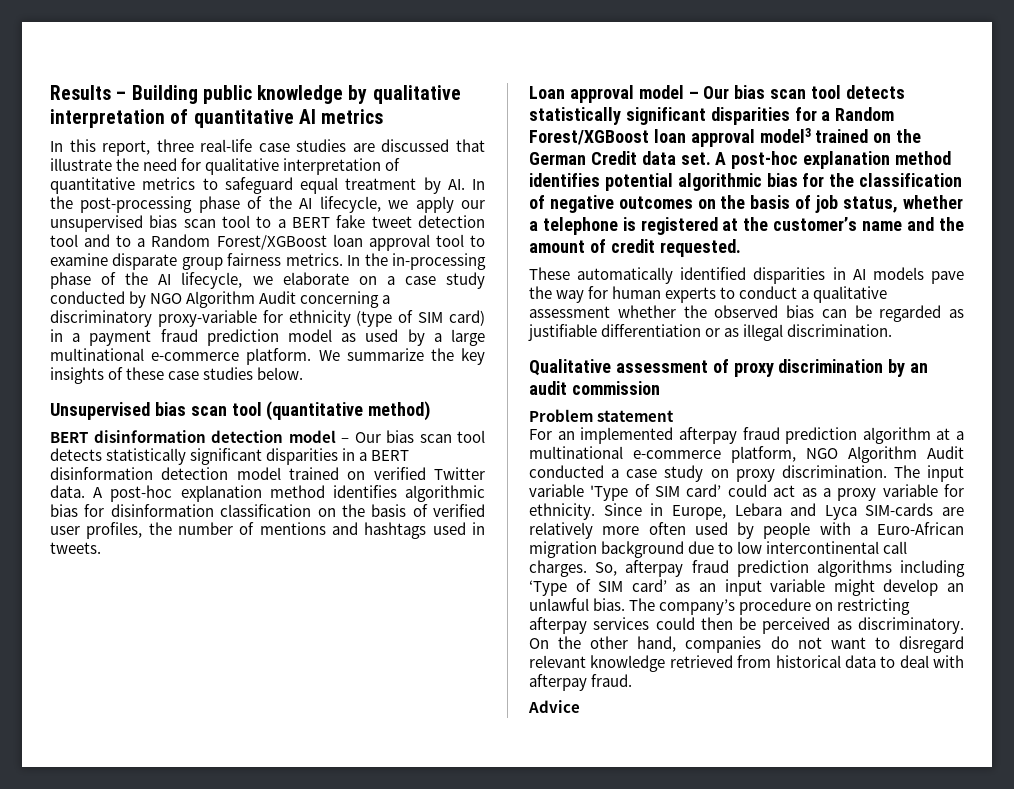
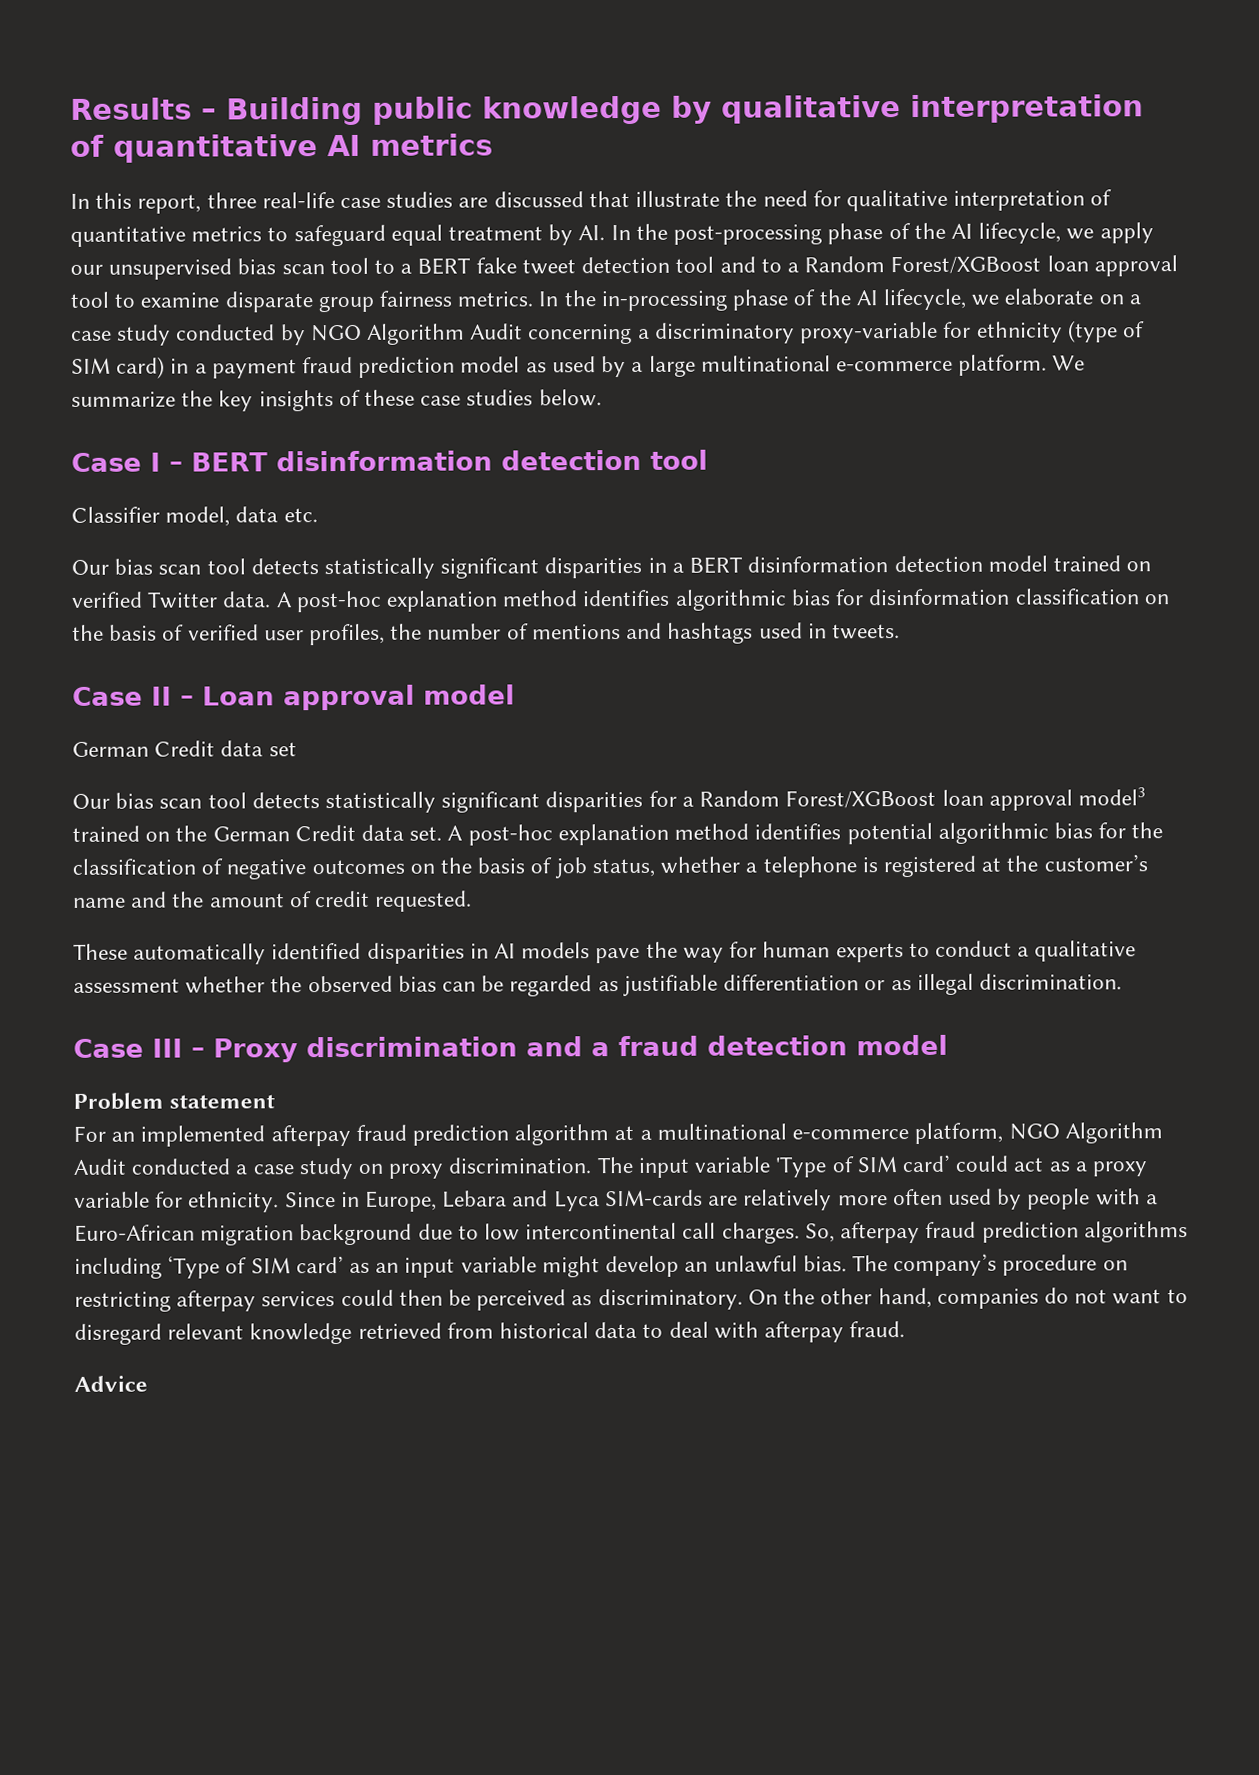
[50,401,431,421] [50,430,349,443] Unsupervised bias scan tool (quantitative method) // BERT disinformation detection model – -> [71,449,708,472] [71,506,318,527] Case I – BERT disinformation detection tool // Classifier model, data etc. //
(101, 548) none -> [72,686,194,706] Case II –
[688,91,699,99] – -> [72,740,297,757] // German Credit data set //
[529,359,929,377] [529,381,660,395] Qualitative assessment of proxy discrimination by an audit commission -> [73,1034,948,1063] Case III – Proxy discrimination and a fraud detection model

